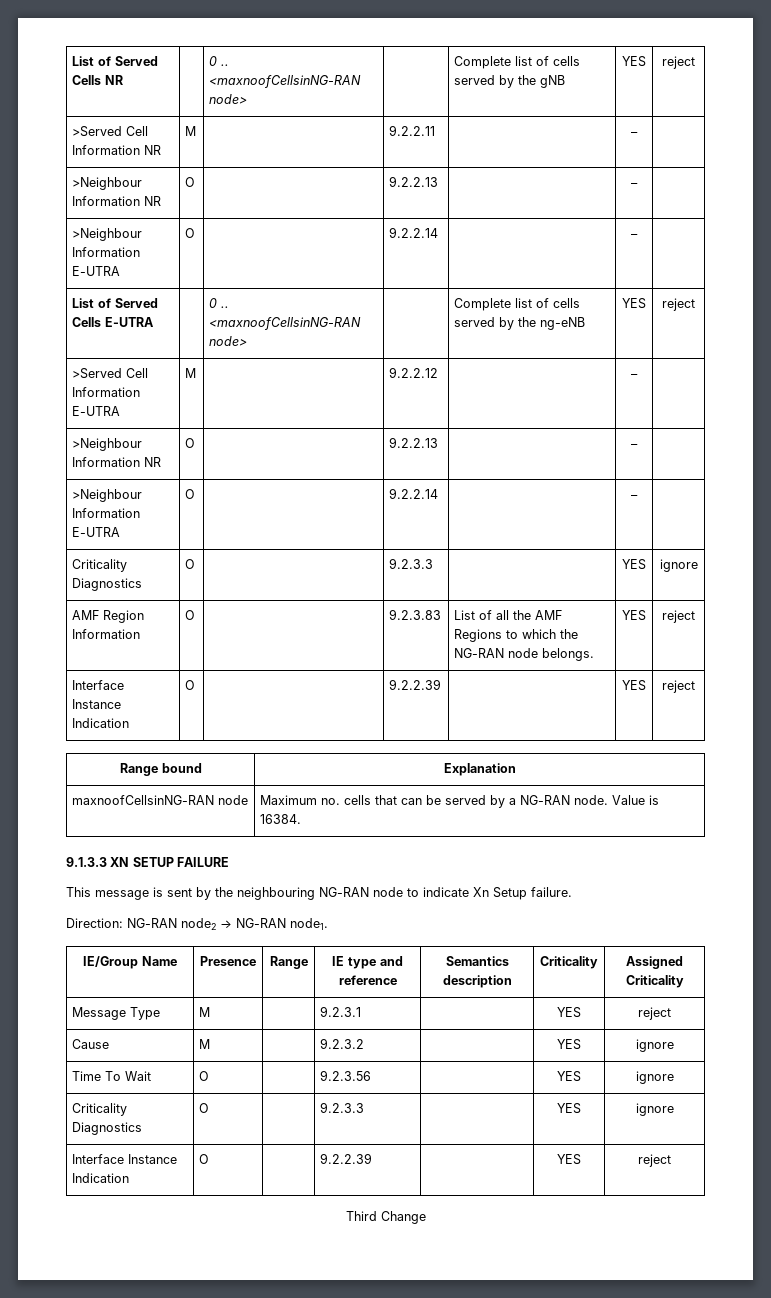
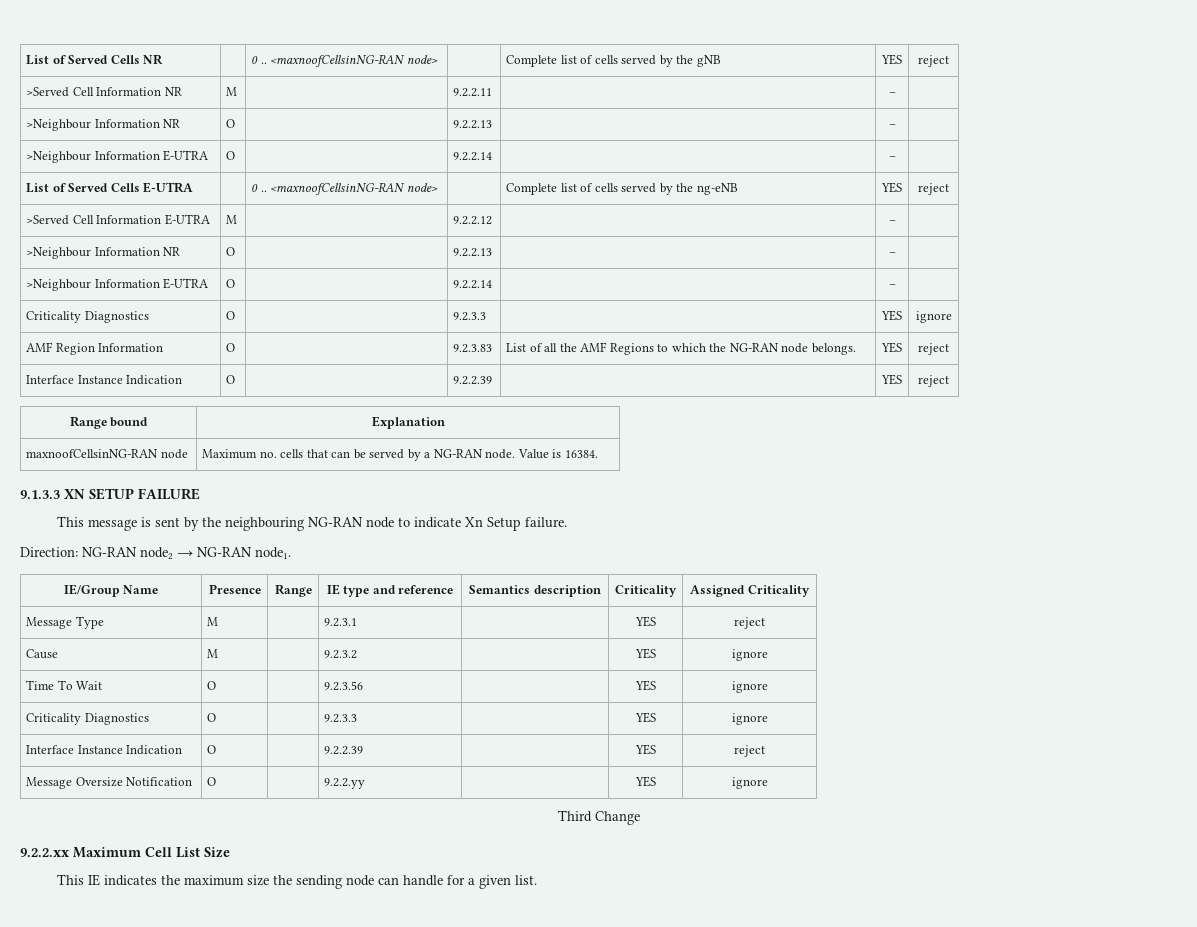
[345,1211,426,1224] // Third Change -> [26,777,193,789] [207,777,217,786] [324,778,366,789] [634,776,656,787] [731,777,768,789] [557,810,640,825] [20,847,230,858] [57,874,538,889] // Message Oversize Notification | O | | 9.2.2.yy | | YES | ignore // Third Change // 9.2.2.xx Maximum Cell List Size // This IE indicates the maximum size the sending node can handle for a given list.

